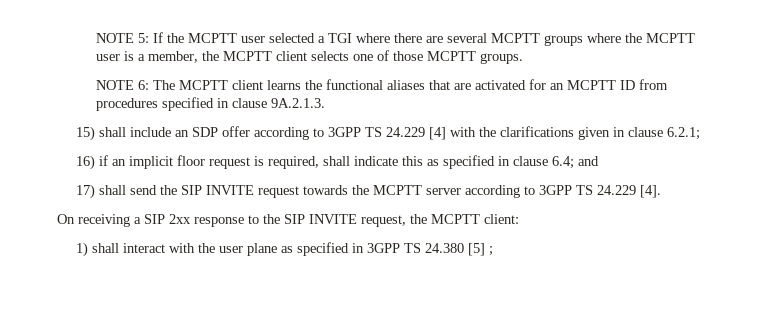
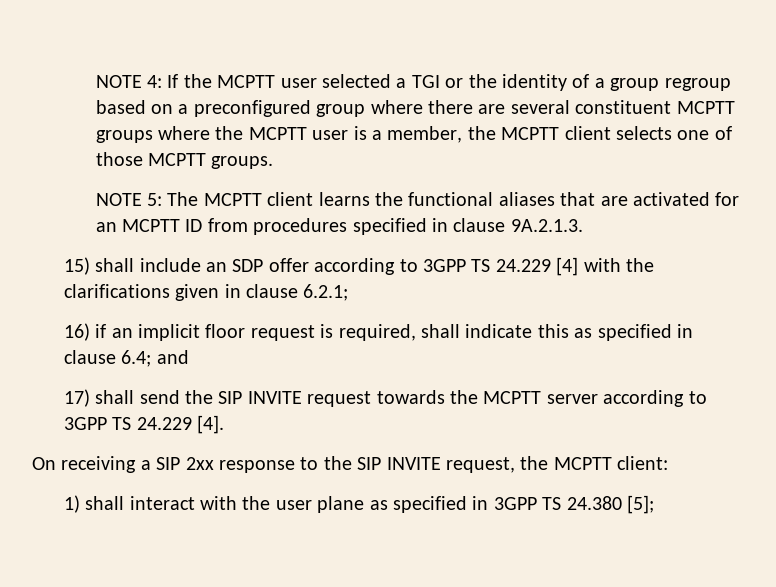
[95,33,149,43] NOTE 5: -> [95,75,162,88] NOTE 4:
(352, 38) none -> [445,74,731,91] [95,100,366,117] or the identity of a group regroup based on a preconfigured group
(487, 38) none -> [575,100,672,114] constituent
[137,80,149,90] 6: -> [146,193,162,206] 5:
[468,243,494,256] [5] ; -> [626,495,654,514] [5];

